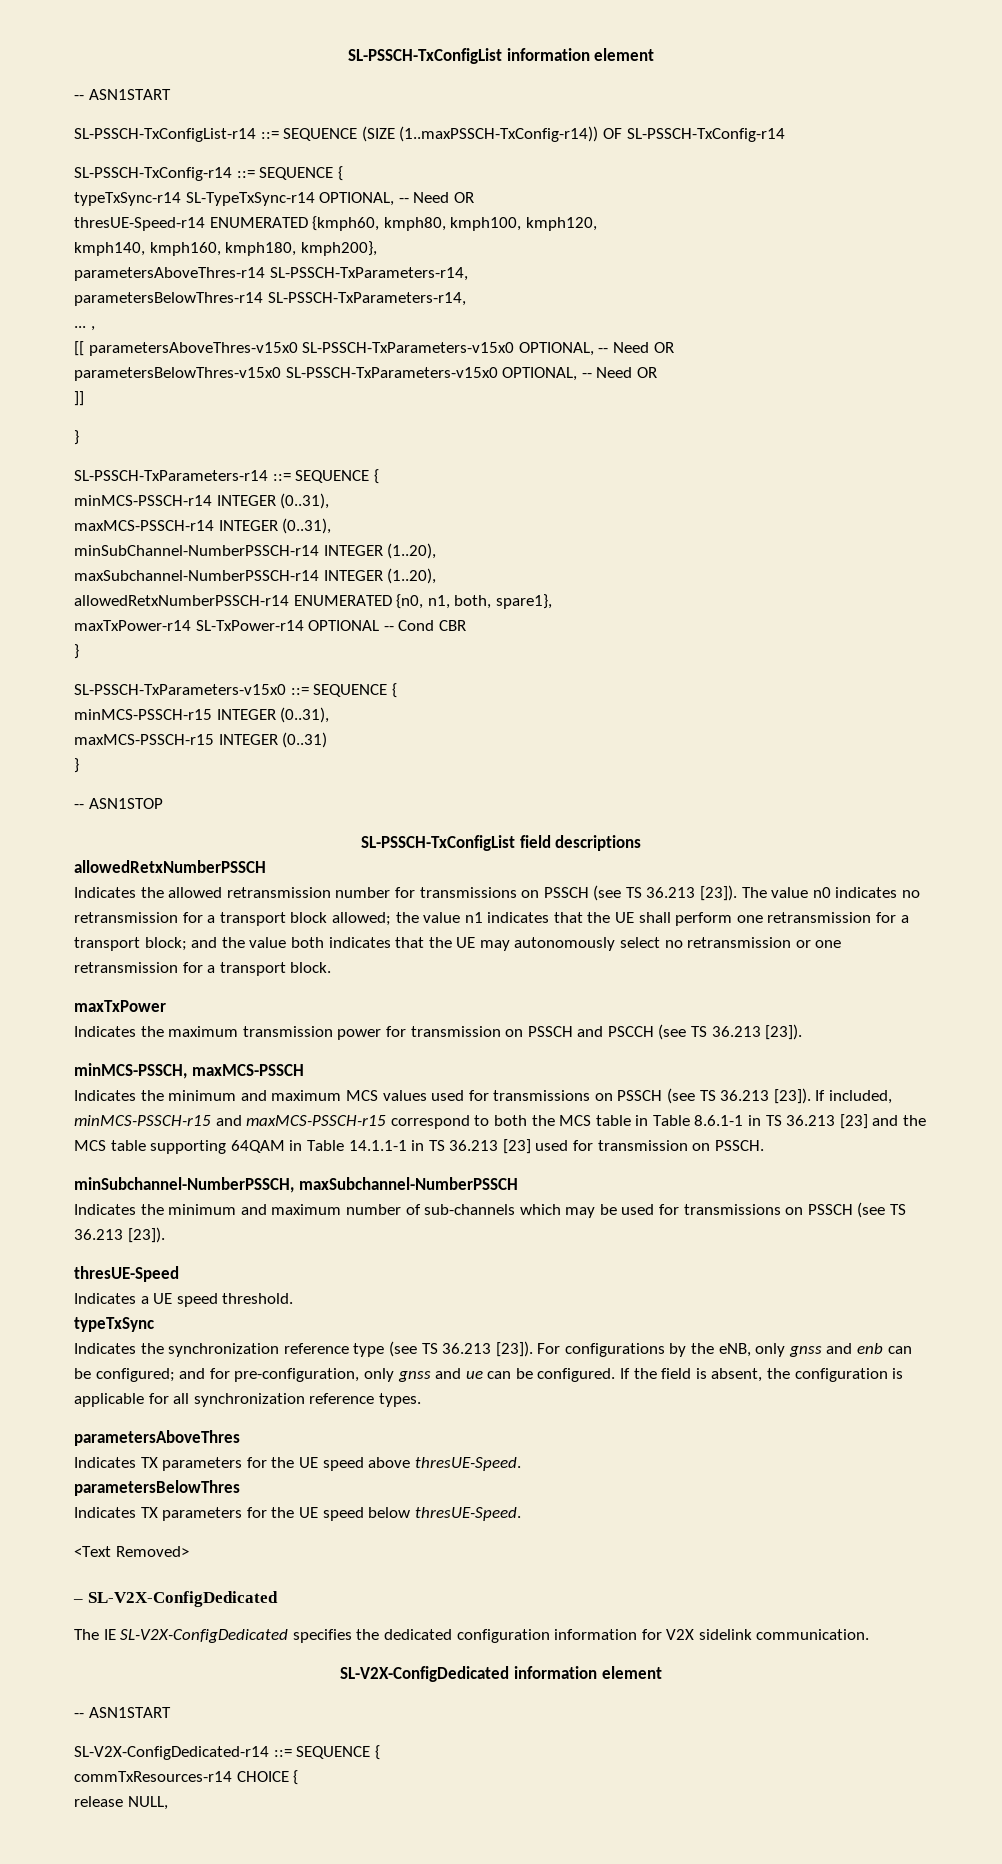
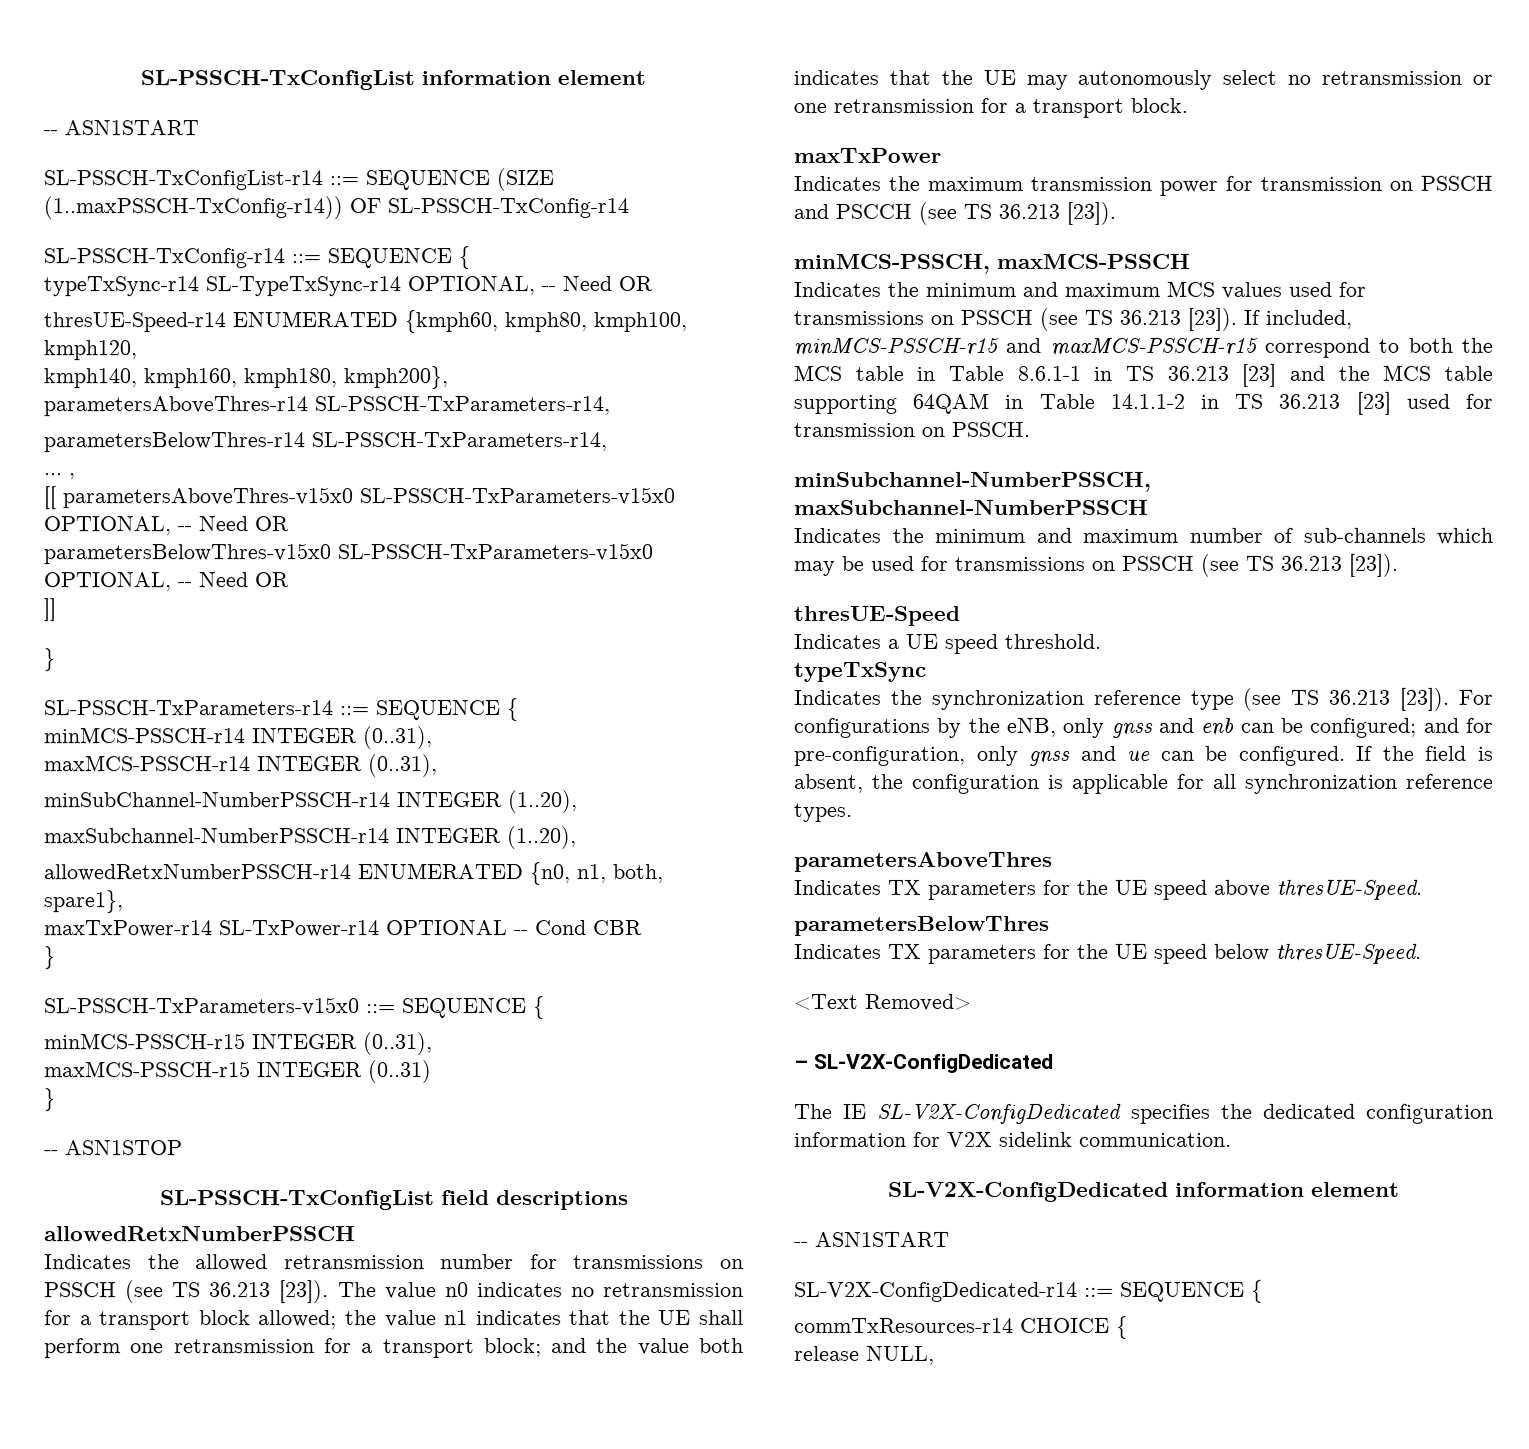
[348,1140,407,1151] 14.1.1-1 -> [1109,393,1185,409] 14.1.1-2

